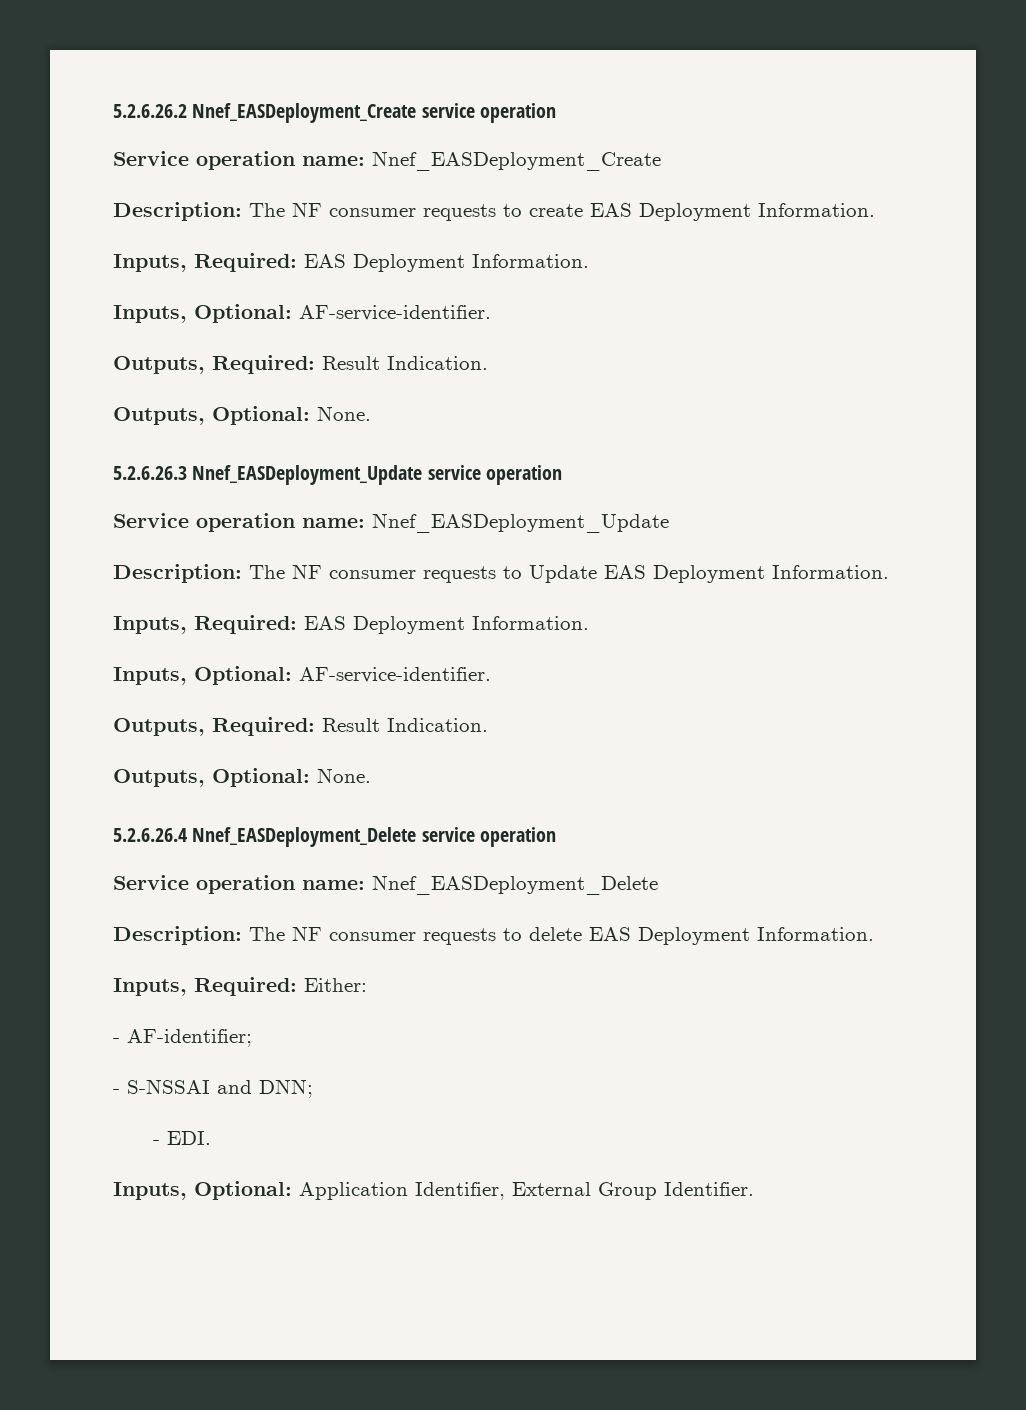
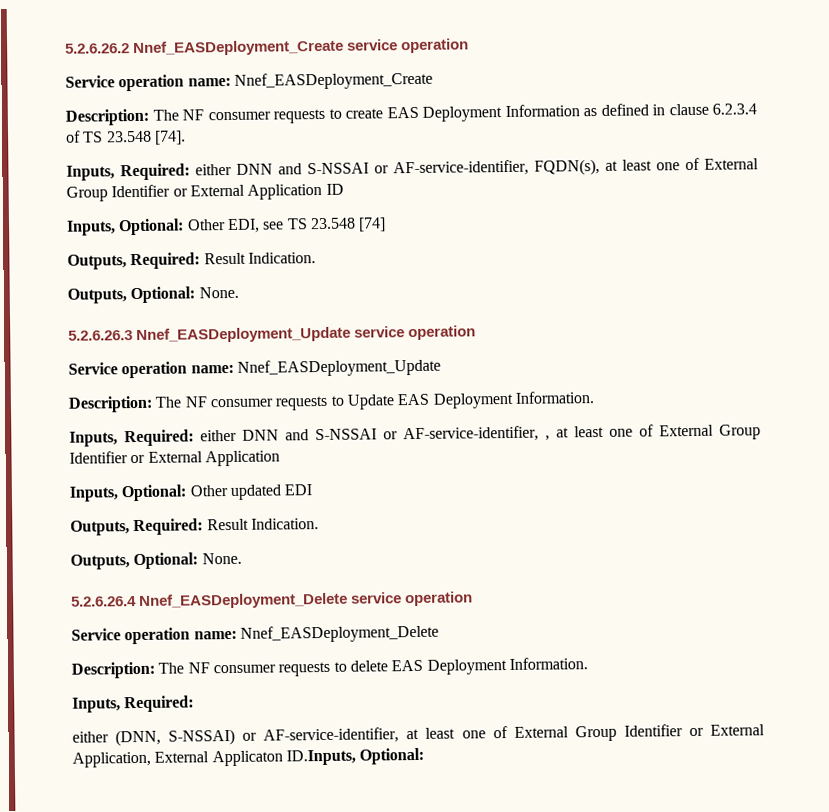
[758,203,875,217] [113,253,589,272] [113,304,491,323] Information. // Inputs, Required: EAS Deployment Information. // Inputs, Optional: AF-service-identifier. -> [504,103,757,118] [66,130,186,145] [66,157,759,181] [66,183,344,202] [66,217,387,236] Information as defined in clause 6.2.3.4 of TS 23.548 [74]. // Inputs, Required: either DNN and S-NSSAI or AF-service-identifier, FQDN(s), at least one of External Group Identifier or External Application ID // Inputs, Optional: Other EDI, see TS 23.548 [74]
[304,616,589,634] [113,666,491,685] EAS Deployment Information. // Inputs, Optional: AF-service-identifier. -> [200,424,761,443] [69,450,280,467] [69,484,313,502] either DNN and S-NSSAI or AF-service-identifier, , at least one of External Group Identifier or External Application // Inputs, Optional: Other updated EDI
[304,978,367,992] [113,1029,252,1047] [113,1079,313,1098] [152,1131,211,1145] [113,1181,754,1200] Either: // - AF-identifier; // - S-NSSAI and DNN; // - EDI. // Inputs, Optional: Application Identifier, External Group Identifier. -> [72,724,766,747] [72,747,425,768] // either (DNN, S-NSSAI) or AF-service-identifier, at least one of External Group Identifier or External Application, External Applicaton ID.Inputs, Optional:

